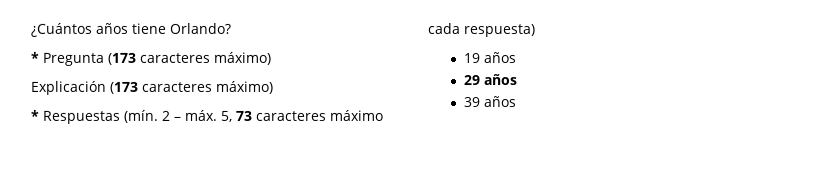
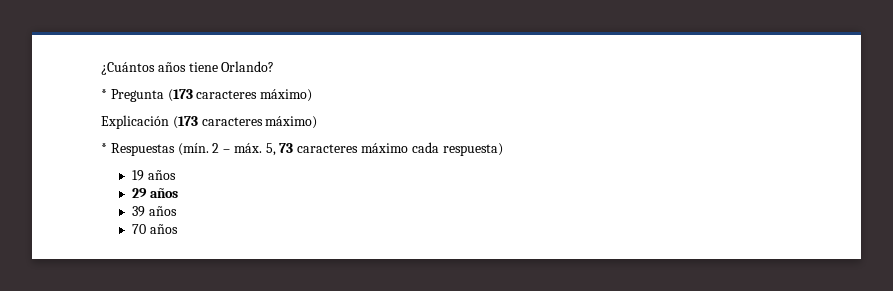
(517, 102) none -> [131,224,178,234] // 70 años

